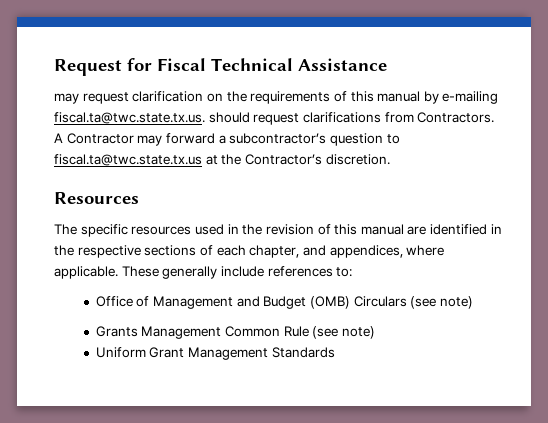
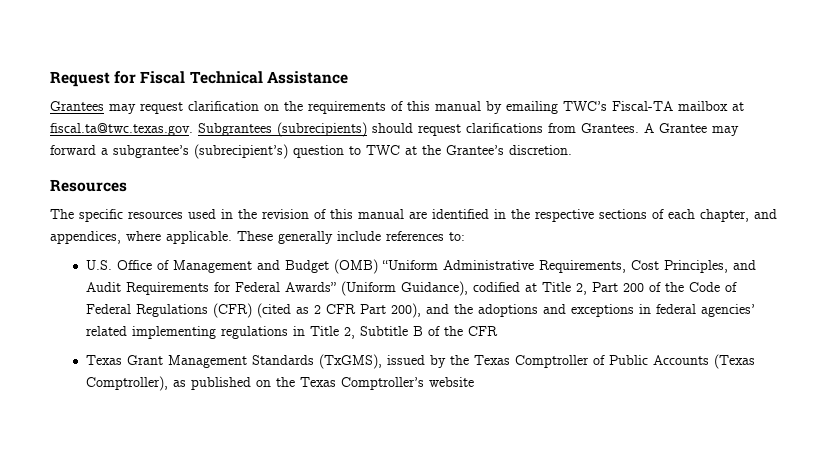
(387, 64) none -> [50,101,104,111] Grantees
[442,91,499,104] [54,112,205,124] e-mailing fiscal.ta@twc.state.tx.us. -> [506,101,744,114] [50,122,367,137] emailing TWC’s Fiscal-TA mailbox at fiscal.ta@twc.texas.gov. Subgrantees (subrecipients)
[417,112,495,123] [54,133,134,144] Contractors. A Contractor -> [581,123,707,133] Grantees. A Grantee
[229,133,327,144] subcontractor’s -> [113,144,288,159] subgrantee’s (subrecipient’s)
[54,154,202,166] fiscal.ta@twc.state.tx.us -> [366,145,400,155] TWC
[244,154,322,165] Contractor’s -> [446,145,504,155] Grantee’s
(353, 272) none -> [85,260,112,270] U.S.
[353,296,473,309] [95,326,376,339] [95,347,335,360] Circulars (see note) // Grants Management Common Rule (see note) // Uniform Grant Management Standards -> [381,260,756,273] [85,281,737,296] [85,303,755,318] [85,326,498,339] [85,354,755,369] [85,376,474,391] “Uniform Administrative Requirements, Cost Principles, and Audit Requirements for Federal Awards” (Uniform Guidance), codified at Title 2, Part 200 of the Code of Federal Regulations (CFR) (cited as 2 CFR Part 200), and the adoptions and exceptions in federal agencies’ related implementing regulations in Title 2, Subtitle B of the CFR // Texas Grant Management Standards (TxGMS), issued by the Texas Comptroller of Public Accounts (Texas Comptroller), as published on the Texas Comptroller’s website

